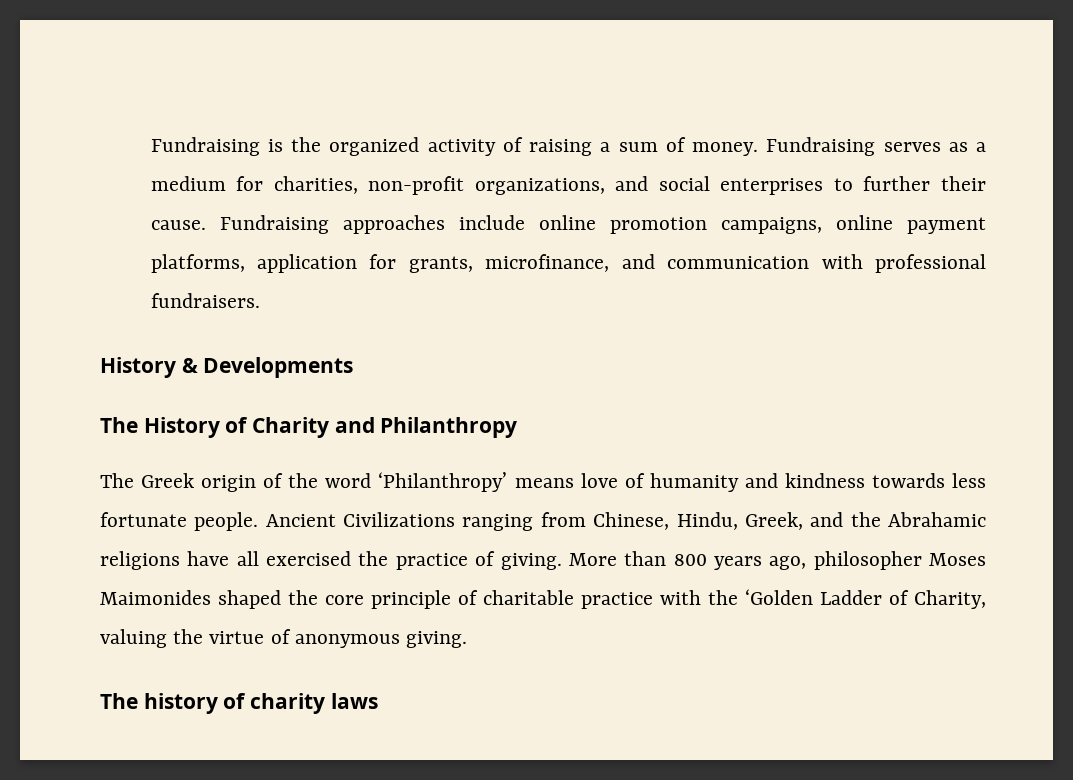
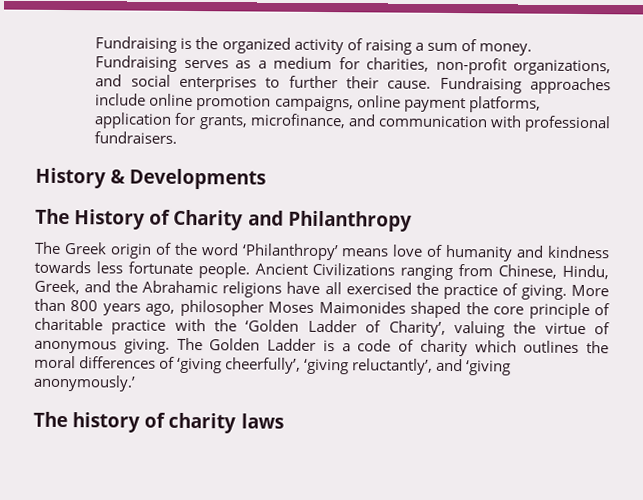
[914,590,986,609] Charity, -> [388,320,446,337] Charity’,
(468, 639) none -> [176,337,609,357] [34,355,512,376] [33,374,136,392] The Golden Ladder is a code of charity which outlines the moral differences of ‘giving cheerfully’, ‘giving reluctantly’, and ‘giving anonymously.’

